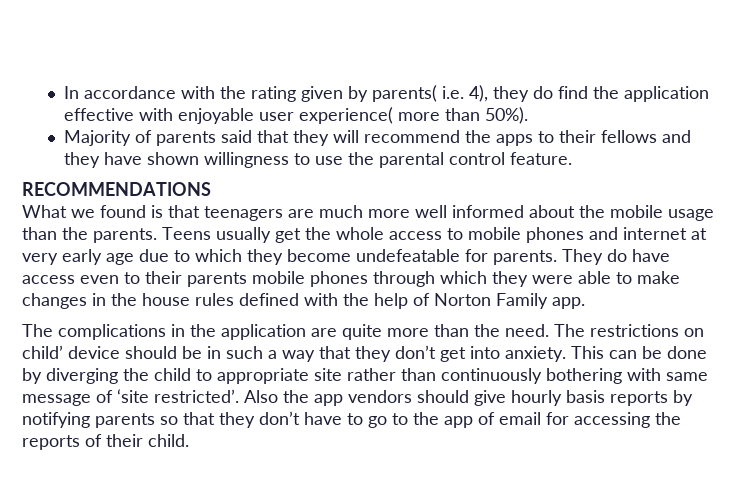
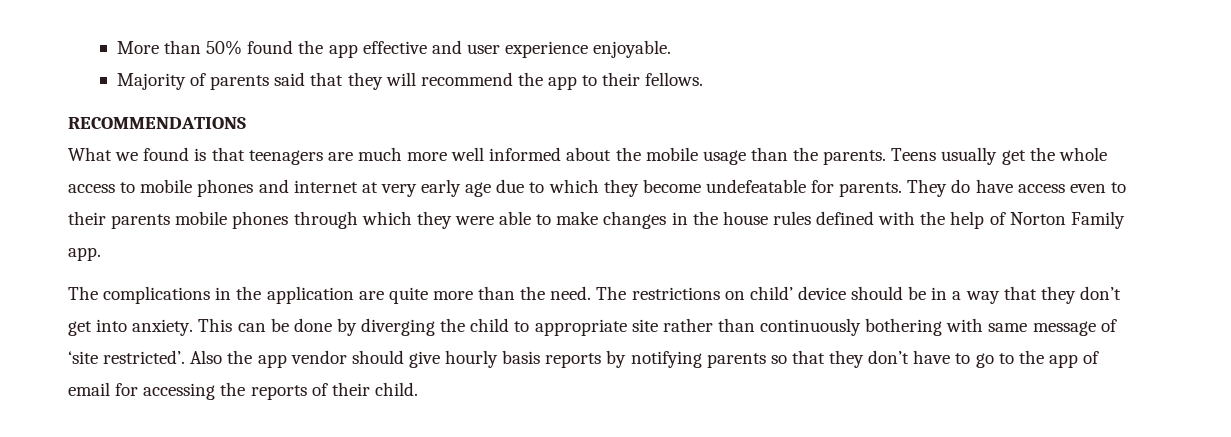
[63,85,709,102] [63,107,528,124] In accordance with the rating given by parents( i.e. 4), they do find the application effective with enjoyable user experience( more than 50%). -> [116,40,672,58] More than 50% found the app effective and user experience enjoyable.
[495,130,691,146] [63,152,572,168] apps to their fellows and they have shown willingness to use the parental control feature. -> [548,72,704,90] app to their fellows.
[226,346,263,359] such -> (948, 293) none
[348,390,412,403] vendors -> [290,350,347,364] vendor

